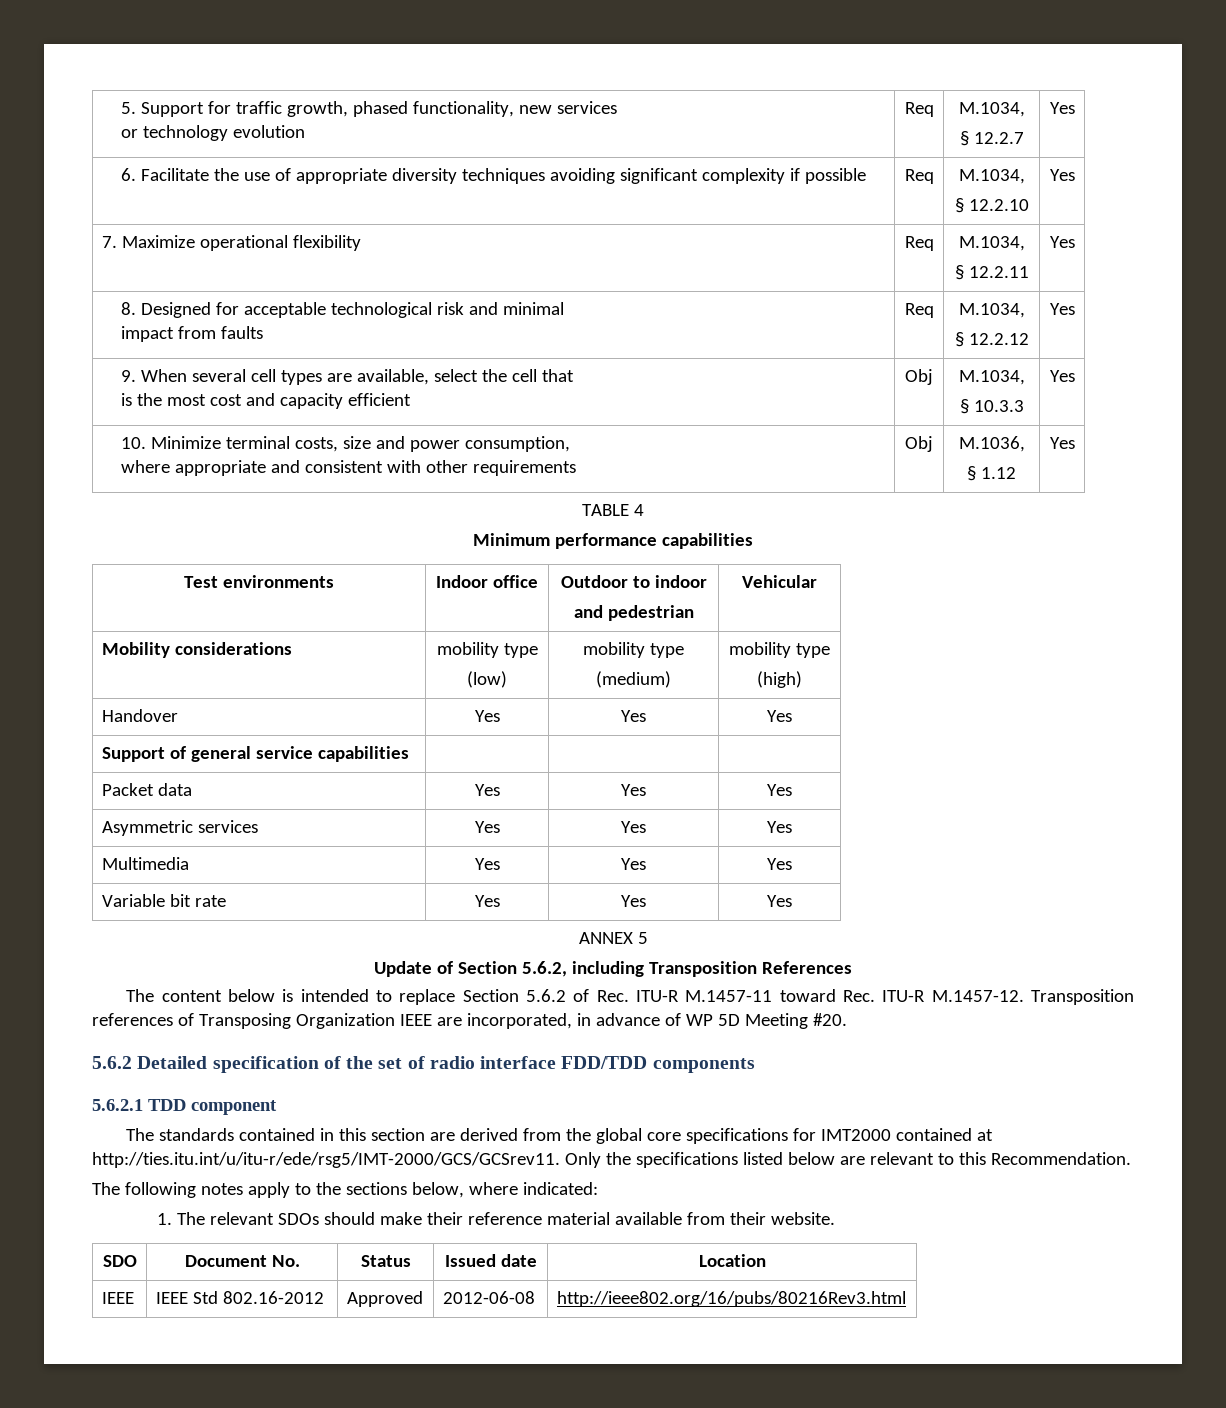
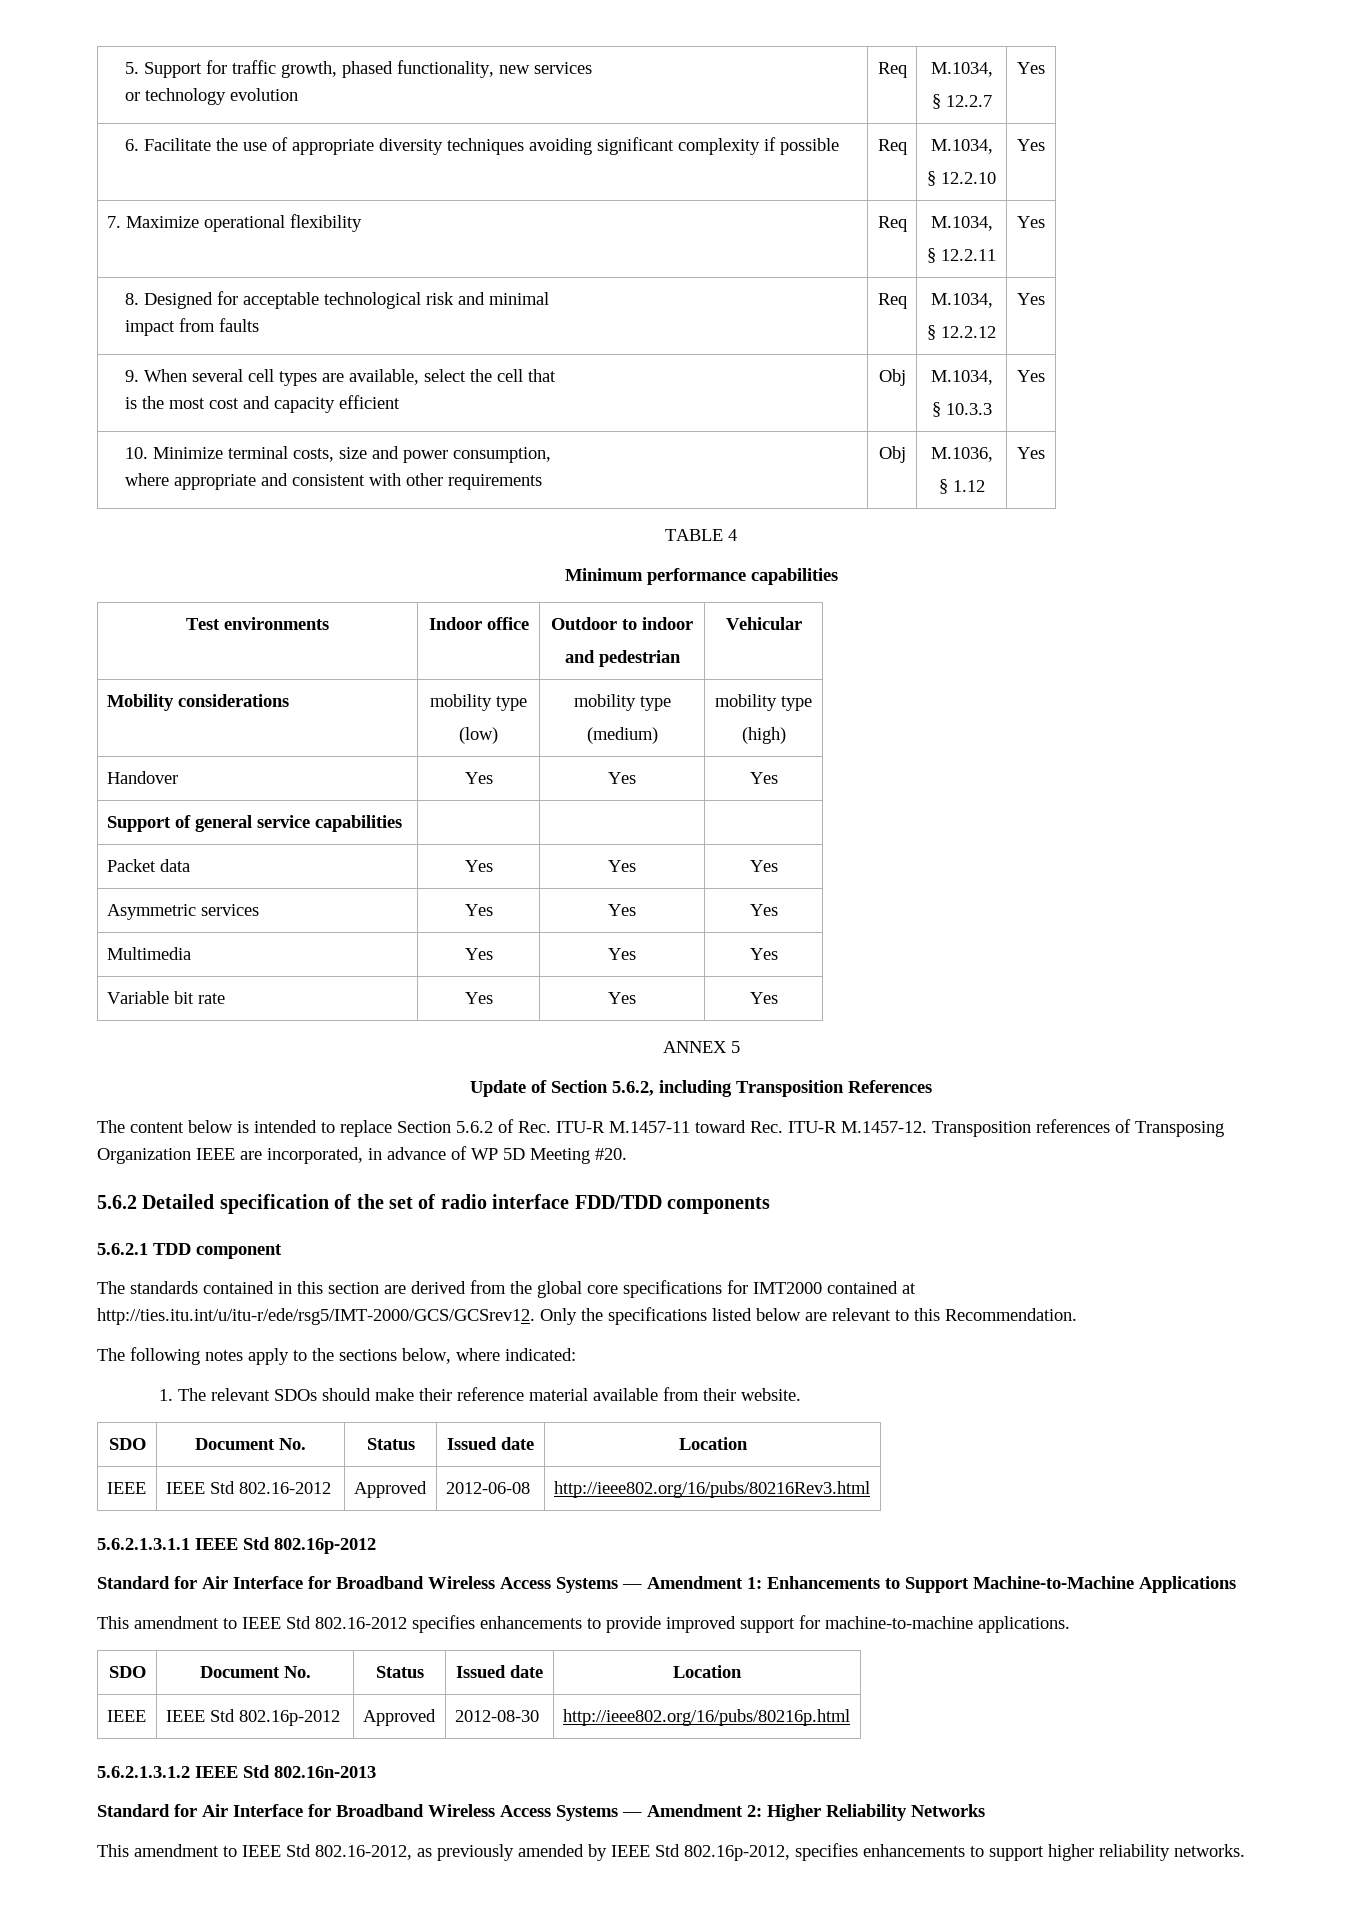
[92,1152,560,1168] http://ties.itu.int/u/itu-r/ede/rsg5/IMT-2000/GCS/GCSrev11. -> [97,1308,535,1325] http://ties.itu.int/u/itu-r/ede/rsg5/IMT-2000/GCS/GCSrev12.
(906, 1299) none -> [97,1537,376,1554] [97,1576,1236,1593] [97,1615,1070,1633] [108,1666,146,1678] [199,1666,311,1678] [375,1666,424,1678] [456,1665,543,1678] [673,1665,742,1678] [106,1710,146,1722] [165,1709,340,1726] [362,1709,436,1726] [454,1710,539,1722] [562,1709,850,1726] [97,1765,376,1778] [97,1804,985,1821] [97,1843,1245,1861] // 5.6.2.1.3.1.1 IEEE Std 802.16p-2012 // Standard for Air Interface for Broadband Wireless Access Systems — Amendment 1: Enhancements to Support Machine-to-Machine Applications // This amendment to IEEE Std 802.16-2012 specifies enhancements to provide improved support for machine-to-machine applications. // SDO | Document No. | Status | Issued date | Location // IEEE | IEEE Std 802.16p-2012 | Approved | 2012-08-30 | http://ieee802.org/16/pubs/80216p.html // 5.6.2.1.3.1.2 IEEE Std 802.16n-2013 // Standard for Air Interface for Broadband Wireless Access Systems — Amendment 2: Higher Reliability Networks // This amendment to IEEE Std 802.16-2012, as previously amended by IEEE Std 802.16p-2012, specifies enhancements to support higher reliability networks.

